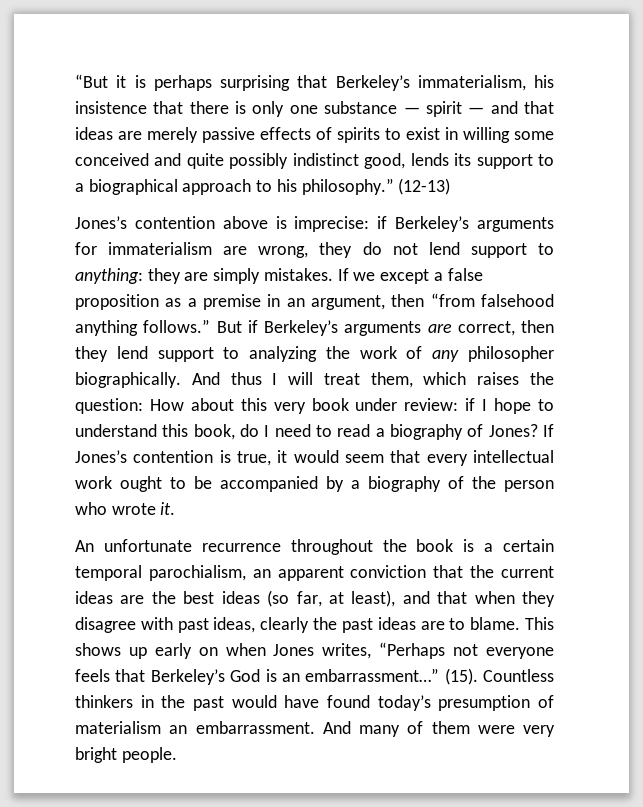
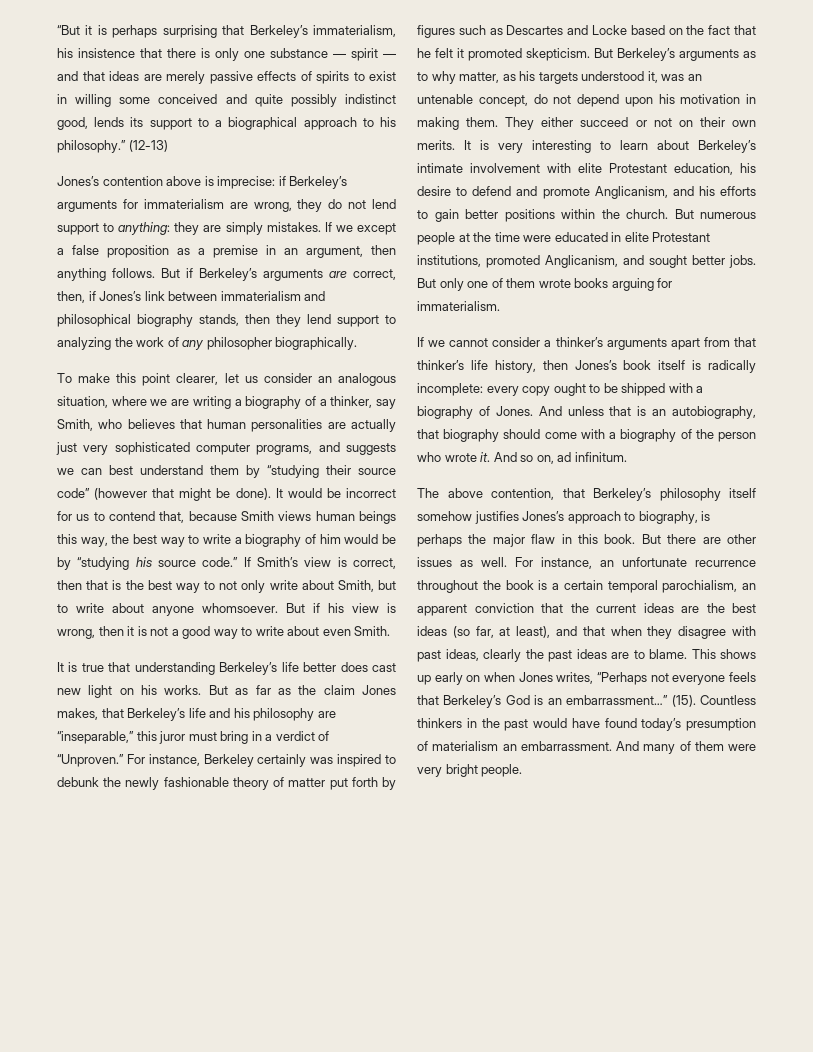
[430,293,554,307] [75,319,211,336] “from falsehood anything follows.” -> [57,268,155,281] anything follows.
(515, 328) none -> [57,291,326,303] [57,314,239,327] then, if Jones’s link between immaterialism and philosophical biography stands,
[191,372,554,388] [75,398,555,414] [75,424,554,440] [75,450,554,466] [75,476,344,492] And thus I will treat them, which raises the question: How about this very book under review: if I hope to understand this book, do I need to read a biography of Jones? If Jones’s contention is true, it would seem that every intellectual work ought to be accompanied by -> [57,373,396,386] [57,396,396,409] [57,419,396,432] [56,442,396,455] [57,465,396,478] [57,488,396,501] [57,511,396,524] [57,534,397,547] [57,557,396,570] [57,580,396,593] [57,603,396,616] [57,626,391,639] [57,662,396,675] [57,685,397,698] [57,708,336,721] [57,731,330,744] [57,754,396,767] [57,777,397,790] [417,25,756,38] [417,48,756,61] [417,71,702,84] [417,94,756,107] [417,117,756,130] [417,140,756,153] [417,163,756,175] [417,186,756,199] [417,209,756,222] [417,232,711,245] [417,255,756,268] [417,278,673,291] [417,301,500,311] [417,337,756,350] [417,360,756,373] [417,383,704,396] [417,406,756,419] [417,429,605,442] // To make this point clearer, let us consider an analogous situation, where we are writing a biography of a thinker, say Smith, who believes that human personalities are actually just very sophisticated computer programs, and suggests we can best understand them by “studying their source code” (however that might be done). It would be incorrect for us to contend that, because Smith views human beings this way, the best way to write a biography of him would be by “studying his source code.” If Smith’s view is correct, then that is the best way to not only write about Smith, but to write about anyone whomsoever. But if his view is wrong, then it is not a good way to write about even Smith. // It is true that understanding Berkeley’s life better does cast new light on his works. But as far as the claim Jones makes, that Berkeley’s life and his philosophy are “inseparable,” this juror must bring in a verdict of “Unproven.” For instance, Berkeley certainly was inspired to debunk the newly fashionable theory of matter put forth by figures such as Descartes and Locke based on the fact that he felt it promoted skepticism. But Berkeley’s arguments as to why matter, as his targets understood it, was an untenable concept, do not depend upon his motivation in making them. They either succeed or not on their own merits. It is very interesting to learn about Berkeley’s intimate involvement with elite Protestant education, his desire to defend and promote Anglicanism, and his efforts to gain better positions within the church. But numerous people at the time were educated in elite Protestant institutions, promoted Anglicanism, and sought better jobs. But only one of them wrote books arguing for immaterialism. // If we cannot consider a thinker’s arguments apart from that thinker’s life history, then Jones’s book itself is radically incomplete: every copy ought to be shipped with a biography of Jones. And unless that is an autobiography, that biography should come with
[75,540,94,552] // An -> [493,452,627,464] [417,488,756,501] [417,511,711,524] [417,534,756,547] [417,557,614,569] And so on, ad infinitum. // The above contention, that Berkeley’s philosophy itself somehow justifies Jones’s approach to biography, is perhaps the major flaw in this book. But there are other issues as well. For instance, an

